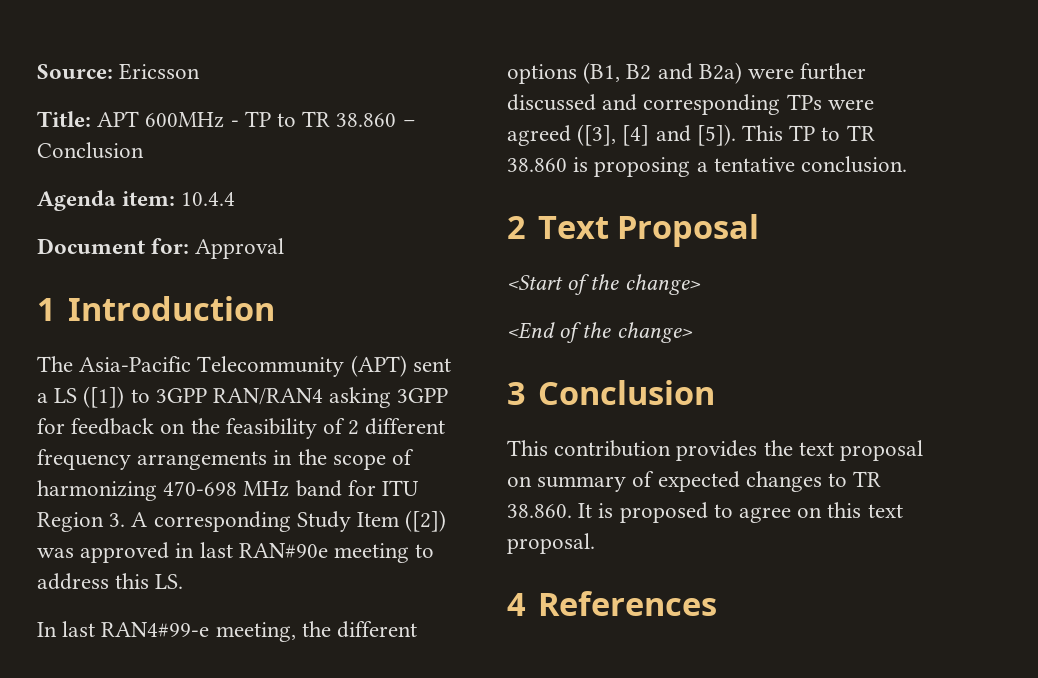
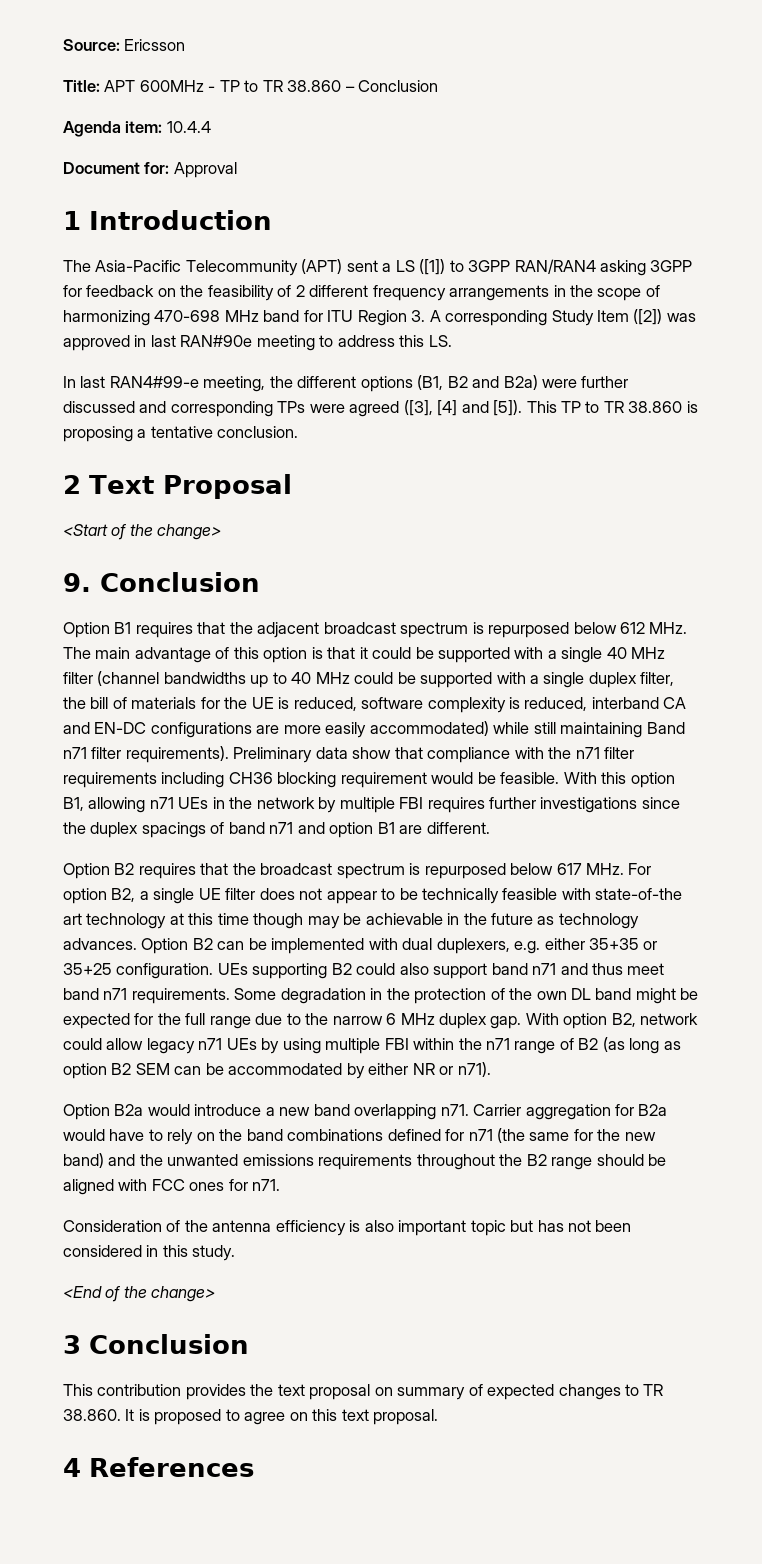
(701, 284) none -> [63,572,260,592] [63,622,688,638] [63,647,666,663] [63,671,675,688] [63,697,687,713] [63,721,685,738] [63,746,635,763] [63,772,675,788] [63,797,680,813] [63,822,490,838] [63,863,652,879] [63,888,683,904] [63,913,639,929] [63,938,658,954] [63,963,665,979] [63,988,699,1004] [63,1013,699,1029] [63,1037,681,1054] [63,1062,491,1079] [63,1104,668,1120] [63,1128,656,1145] [63,1153,667,1170] [63,1179,281,1195] [63,1220,632,1236] [63,1245,236,1261] // 9. Conclusion // Option B1 requires that the adjacent broadcast spectrum is repurposed below 612 MHz. The main advantage of this option is that it could be supported with a single 40 MHz filter (channel bandwidths up to 40 MHz could be supported with a single duplex filter, the bill of materials for the UE is reduced, software complexity is reduced, interband CA and EN-DC configurations are more easily accommodated) while still maintaining Band n71 filter requirements). Preliminary data show that compliance with the n71 filter requirements including CH36 blocking requirement would be feasible. With this option B1, allowing n71 UEs in the network by multiple FBI requires further investigations since the duplex spacings of band n71 and option B1 are different. // Option B2 requires that the broadcast spectrum is repurposed below 617 MHz. For option B2, a single UE filter does not appear to be technically feasible with state-of-the art technology at this time though may be achievable in the future as technology advances. Option B2 can be implemented with dual duplexers, e.g. either 35+35 or 35+25 configuration. UEs supporting B2 could also support band n71 and thus meet band n71 requirements. Some degradation in the protection of the own DL band might be expected for the full range due to the narrow 6 MHz duplex gap. With option B2, network could allow legacy n71 UEs by using multiple FBI within the n71 range of B2 (as long as option B2 SEM can be accommodated by either NR or n71). // Option B2a would introduce a new band overlapping n71. Carrier aggregation for B2a would have to rely on the band combinations defined for n71 (the same for the new band) and the unwanted emissions requirements throughout the B2 range should be aligned with FCC ones for n71. // Consideration of the antenna efficiency is also important topic but has not been considered in this study.

